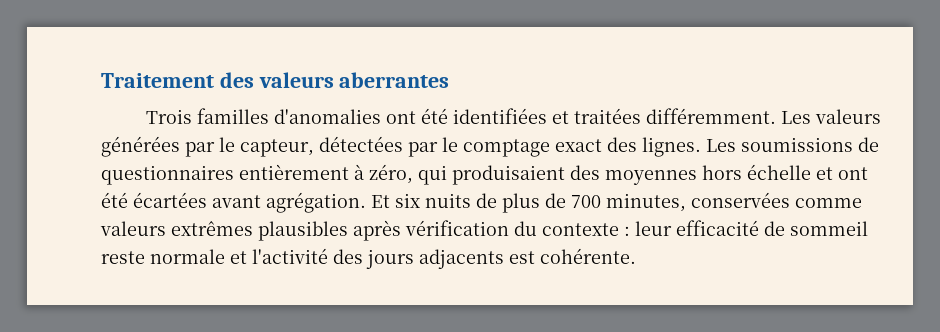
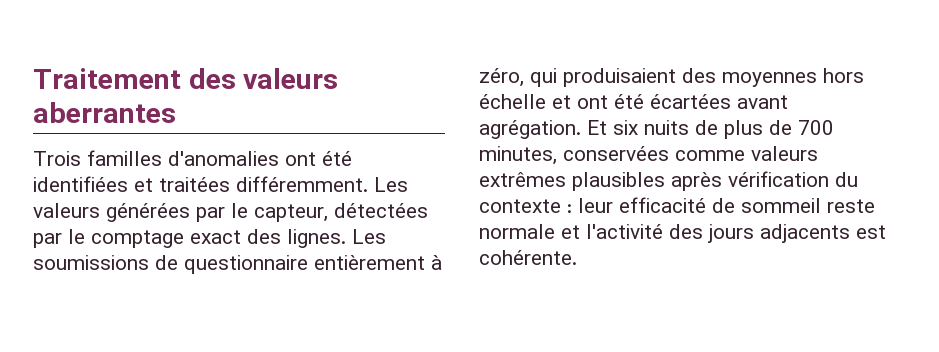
[101,165,234,185] questionnaires -> [184,255,308,274] questionnaire

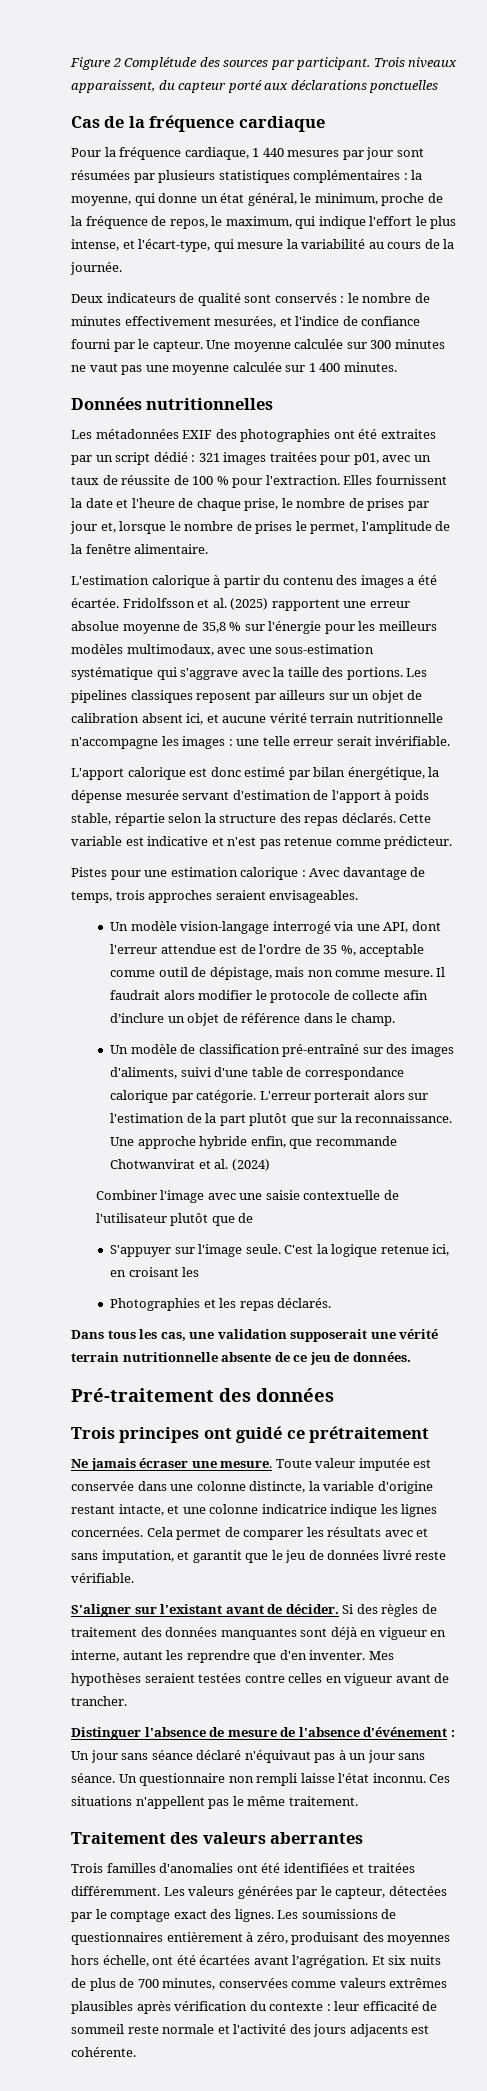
(33, 78) none -> [70,57,458,70] [71,80,439,93] [71,115,325,132] [71,147,424,160] [71,170,423,183] [71,193,443,206] [71,216,457,229] [71,239,455,252] [70,262,122,275] [71,293,430,306] [71,316,421,328] [71,339,445,352] [71,362,397,375] [71,397,274,410] [71,429,436,442] [71,452,431,465] [71,475,447,488] [71,498,429,511] [70,521,451,534] [71,544,209,554] [71,575,437,588] [71,598,410,611] [71,621,437,634] [71,644,375,656] [71,667,428,680] [71,690,423,703] [71,713,443,725] [71,736,451,749] [71,767,440,780] [71,790,429,803] [71,813,432,826] [71,836,453,849] [71,867,426,880] [71,890,359,903] [110,921,441,934] [110,944,425,957] [110,967,446,980] [110,990,428,1003] [110,1013,395,1026] [110,1044,454,1057] [110,1067,404,1080] [110,1090,429,1103] [110,1113,453,1126] [110,1136,397,1149] [110,1159,270,1171] [95,1190,399,1203] [95,1213,254,1226] [110,1244,450,1257] [110,1267,200,1277] [110,1298,332,1311] [71,1329,439,1342] [71,1352,411,1365] [71,1388,334,1402] [71,1426,430,1443] [71,1458,432,1471] [71,1481,433,1494] [71,1504,438,1517] [71,1527,429,1540] [71,1550,447,1563] [71,1573,134,1583] [71,1604,437,1617] [71,1627,447,1640] [71,1650,394,1663] [71,1673,450,1686] [71,1696,127,1706] [71,1727,455,1740] [71,1750,426,1763] [71,1773,451,1786] [71,1796,358,1809] Figure 2 Complétude des sources par participant. Trois niveaux apparaissent, du capteur porté aux déclarations ponctuelles // Cas de la fréquence cardiaque // Pour la fréquence cardiaque, 1 440 mesures par jour sont résumées par plusieurs statistiques complémentaires : la moyenne, qui donne un état général, le minimum, proche de la fréquence de repos, le maximum, qui indique l'effort le plus intense, et l'écart-type, qui mesure la variabilité au cours de la journée. // Deux indicateurs de qualité sont conservés : le nombre de minutes effectivement mesurées, et l'indice de confiance fourni par le capteur. Une moyenne calculée sur 300 minutes ne vaut pas une moyenne calculée sur 1 400 minutes. // Données nutritionnelles // Les métadonnées EXIF des photographies ont été extraites par un script dédié : 321 images traitées pour p01, avec un taux de réussite de 100 % pour l'extraction. Elles fournissent la date et l'heure de chaque prise, le nombre de prises par jour et, lorsque le nombre de prises le permet, l'amplitude de la fenêtre alimentaire. // L'estimation calorique à partir du contenu des images a été écartée. Fridolfsson et al. (2025) rapportent une erreur absolue moyenne de 35,8 % sur l'énergie pour les meilleurs modèles multimodaux, avec une sous-estimation systématique qui s'aggrave avec la taille des portions. Les pipelines classiques reposent par ailleurs sur un objet de calibration absent ici, et aucune vérité terrain nutritionnelle n'accompagne les images : une telle erreur serait invérifiable. // L'apport calorique est donc estimé par bilan énergétique, la dépense mesurée servant d'estimation de l'apport à poids stable, répartie selon la structure des repas déclarés. Cette variable est indicative et n'est pas retenue comme prédicteur. // Pistes pour une estimation calorique : Avec davantage de temps, trois approches seraient envisageables. // Un modèle vision-langage interrogé via une API, dont l'erreur attendue est de l'ordre de 35 %, acceptable comme outil de dépistage, mais non comme mesure. Il faudrait alors modifier le protocole de collecte afin d’inclure un objet de référence dans le champ. // Un modèle de classification pré-entraîné sur des images d'aliments, suivi d'une table de correspondance calorique par catégorie. L'erreur porterait alors sur l'estimation de la part plutôt que sur la reconnaissance. Une approche hybride enfin, que recommande Chotwanvirat et al. (2024) // Combiner l'image avec une saisie contextuelle de l'utilisateur plutôt que de // S'appuyer sur l'image seule. C'est la logique retenue ici, en croisant les // Photographies et les repas déclarés. // Dans tous les cas, une validation supposerait une vérité terrain nutritionnelle absente de ce jeu de données. // Pré-traitement des données // Trois principes ont guidé ce prétraitement // Ne jamais écraser une mesure. Toute valeur imputée est conservée dans une colonne distincte, la variable d'origine restant intacte, et une colonne indicatrice indique les lignes concernées. Cela permet de comparer les résultats avec et sans imputation, et garantit que le jeu de données livré reste vérifiable. // S'aligner sur l'existant avant de décider. Si des règles de traitement des données manquantes sont déjà en vigueur en interne, autant les reprendre que d'en inventer. Mes hypothèses seraient testées contre celles en vigueur avant de trancher. // Distinguer l'absence de mesure de l'absence d'événement : Un jour sans séance déclaré n'équivaut pas à un jour sans séance. Un questionnaire non rempli laisse l'état inconnu. Ces situations n'appellent pas le même traitement. //
[184,255,308,274] questionnaire -> [71,1932,163,1945] questionnaires
[530,68,676,87] qui produisaient -> [291,1932,360,1945] produisant
[479,94,571,109] échelle et -> [102,1955,149,1967] échelle,
[479,120,581,139] agrégation. -> [292,1955,369,1968] l’agrégation.

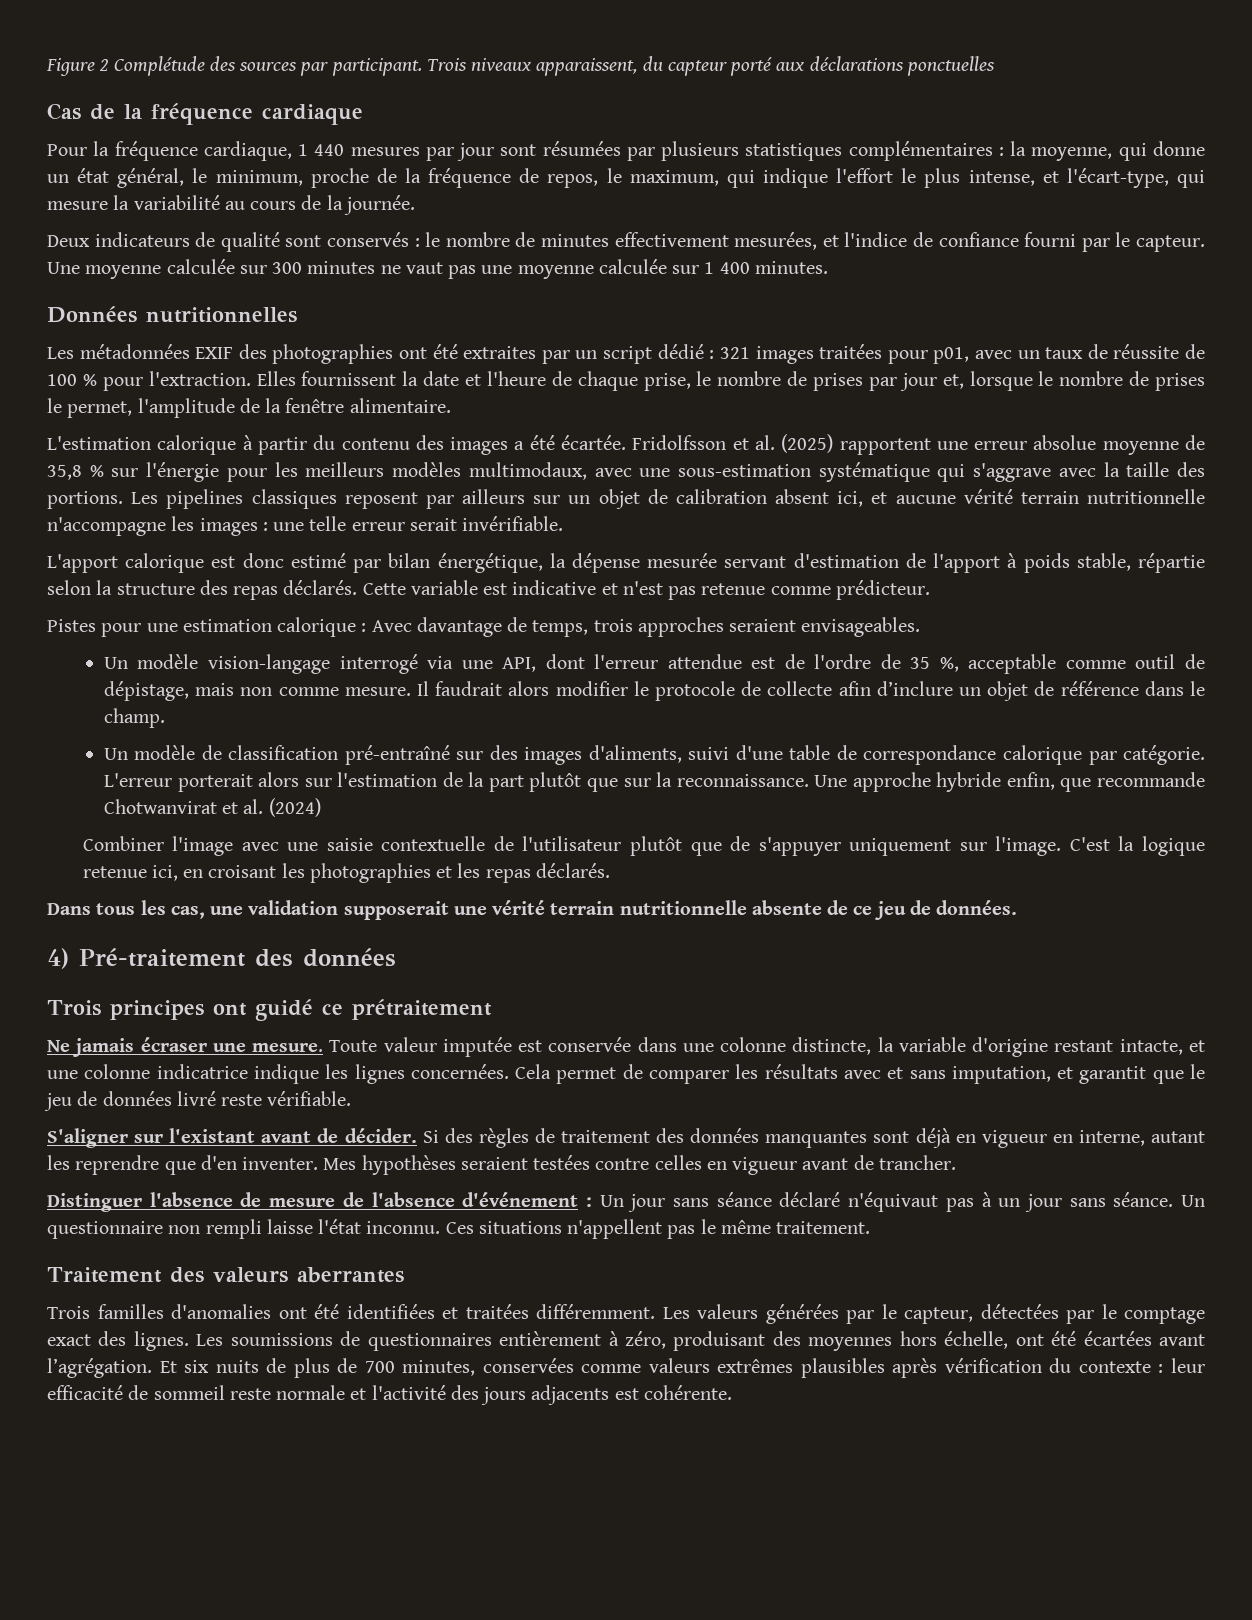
[110,1244,281,1257] // S'appuyer sur l'image seule. -> [758,836,1062,856] s'appuyer uniquement sur l'image.
[110,1298,201,1311] // Photographies -> [309,863,431,883] photographies
(411, 1357) none -> [47,948,69,969] 4)

